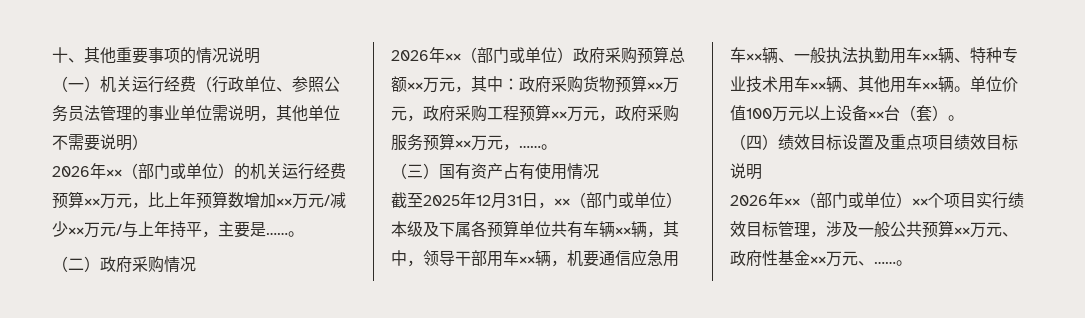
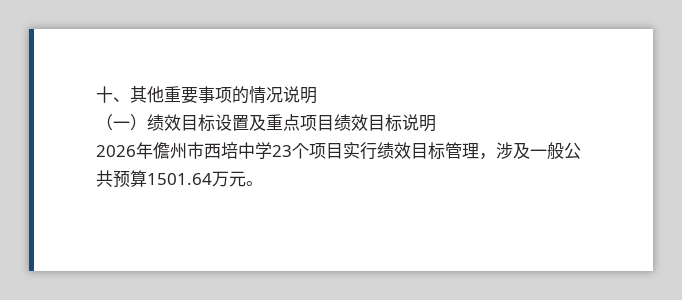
[100,76,340,93] [52,105,340,122] [52,134,148,151] [52,163,346,180] [52,191,346,209] [52,221,304,238] [52,256,196,273] [391,46,685,64] [391,75,679,93] [391,104,679,122] [391,133,557,151] [391,163,599,180] [391,192,682,209] [391,220,679,238] [391,249,679,267] [730,47,1018,64] [730,76,1018,93] [730,105,964,122] [730,134,778,150] 机关运行经费（行政单位、参照公务员法管理的事业单位需说明，其他单位不需要说明） // 2026年××（部门或单位）的机关运行经费预算××万元，比上年预算数增加××万元/减少××万元/与上年持平，主要是……。 // （二）政府采购情况 // 2026年××（部门或单位）政府采购预算总额××万元，其中：政府采购货物预算××万元，政府采购工程预算××万元，政府采购服务预算××万元，……。 // （三）国有资产占有使用情况 // 截至2025年12月31日，××（部门或单位）本级及下属各预算单位共有车辆××辆，其中，领导干部用车××辆，机要通信应急用车××辆、一般执法执勤用车××辆、特种专业技术用车××辆、其他用车××辆。单位价值100万元以上设备××台（套）。 // （四） -> (147, 122) none
[784,192,928,208] ××（部门或单位）×× -> [153,142,292,159] 儋州市西培中学23
[954,222,1018,238] [730,250,896,267] ××万元、政府性基金××万元、…… -> [147,171,246,187] 1501.64万元

